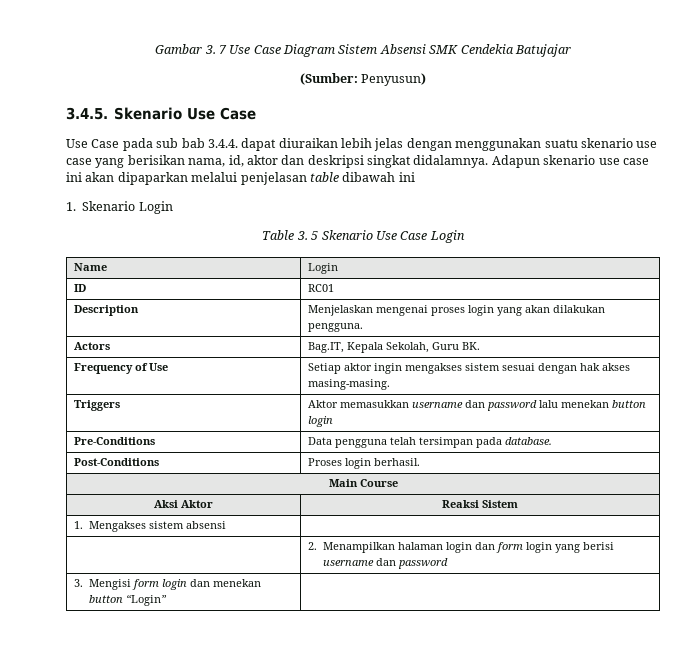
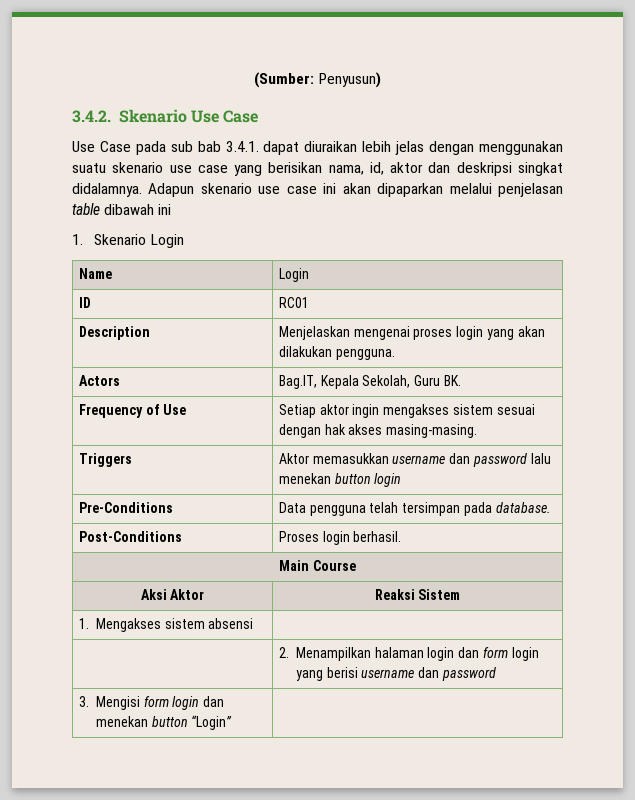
[155,44,571,57] Gambar 3. 7 Use Case Diagram Sistem Absensi SMK Cendekia Batujajar // -> (254, 80) none
[66,107,108,120] 3.4.5. -> [72,110,111,123] 3.4.2.
[207,139,238,148] 3.4.4. -> [225,141,259,152] 3.4.1.
[262,230,465,243] // Table 3. 5 Skenario Use Case Login -> (184, 241) none

